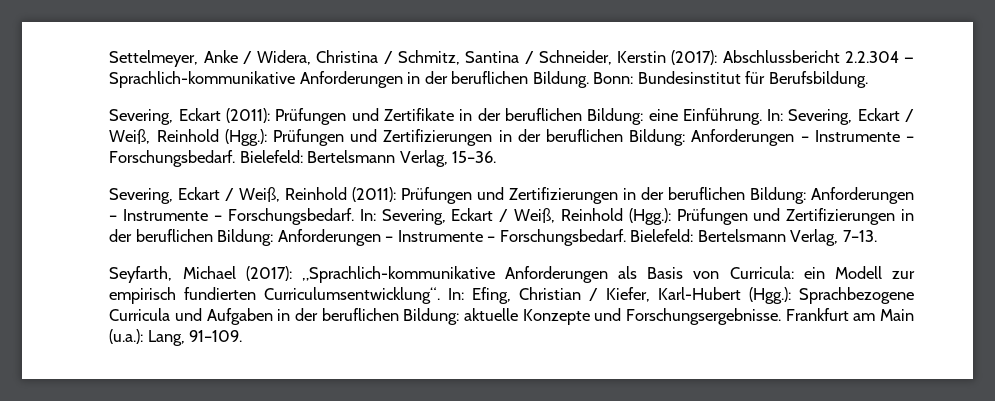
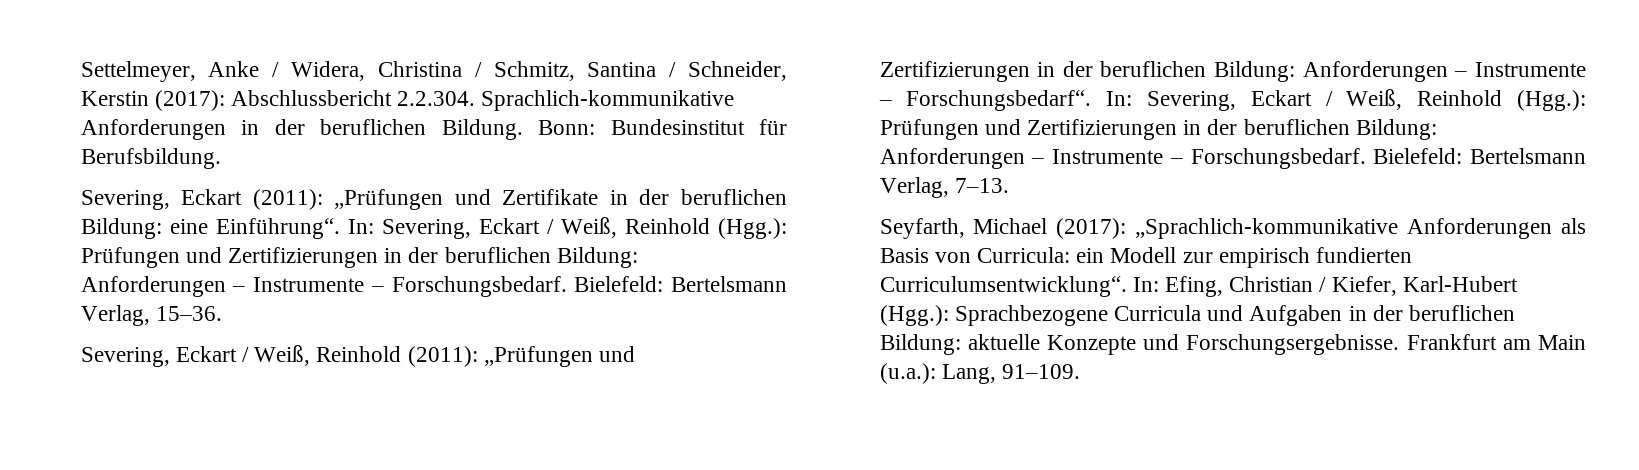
[844,51,915,63] 2.2.304 — -> [397,91,476,106] 2.2.304.
[275,108,347,125] Prüfungen -> [334,189,444,210] „Prüfungen
[682,108,762,125] Einführung. -> [215,218,340,239] Einführung“.
[401,187,473,204] Prüfungen -> [483,346,593,367] „Prüfungen
[227,208,354,225] Forschungsbedarf. -> [906,90,1092,111] Forschungsbedarf“.

